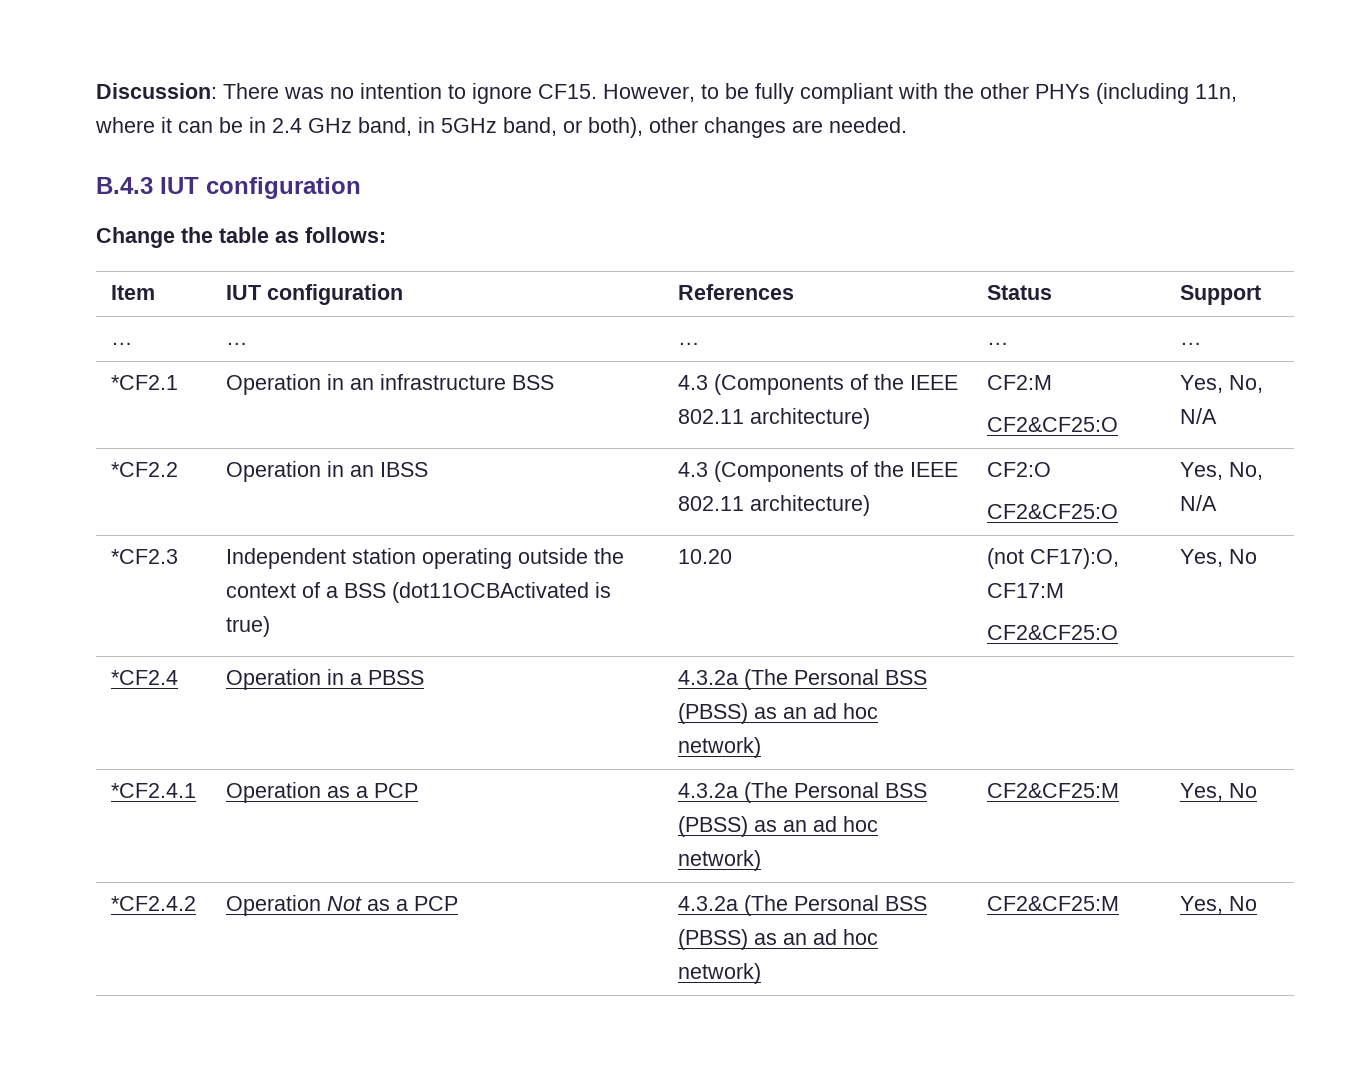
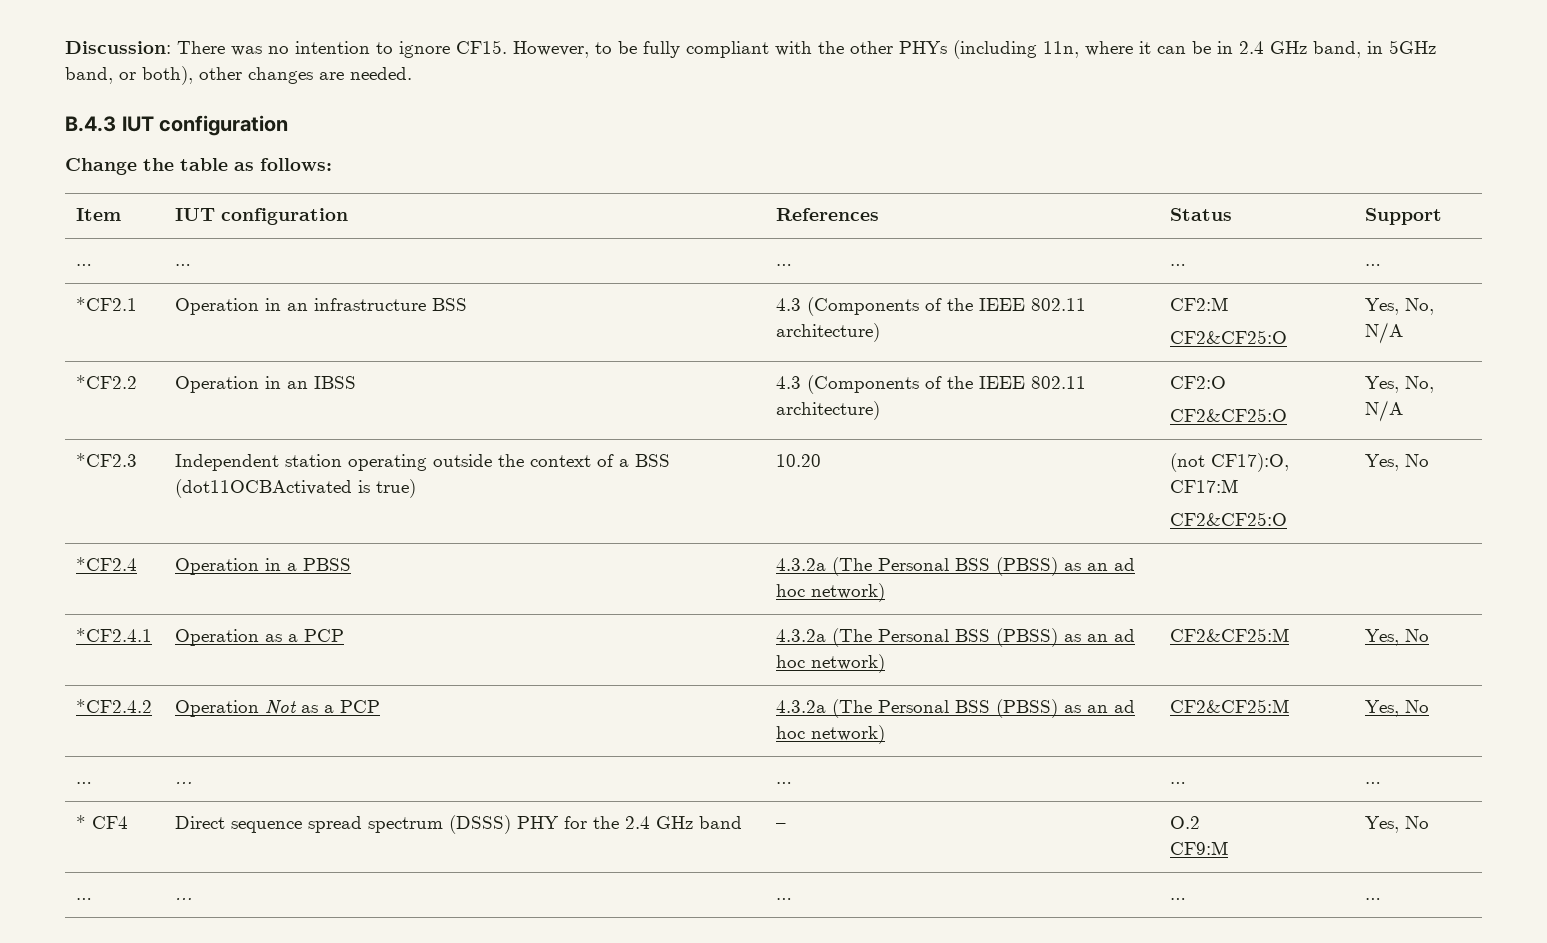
(1257, 903) none -> [76,782,93,784] [175,782,194,784] [776,782,793,784] [1170,782,1187,784] [1365,782,1382,784] [76,815,129,829] [175,815,743,834] [776,823,787,829] [1170,816,1201,829] [1170,841,1229,855] [1365,816,1430,833] [76,898,93,900] [175,898,194,900] [776,898,793,900] [1170,898,1187,900] [1365,898,1382,900] // … | … | … | … | … // * CF4 | Direct sequence spread spectrum (DSSS) PHY for the 2.4 GHz band | – | O.2 // CF9:M | Yes, No // … | … | … | … | …

